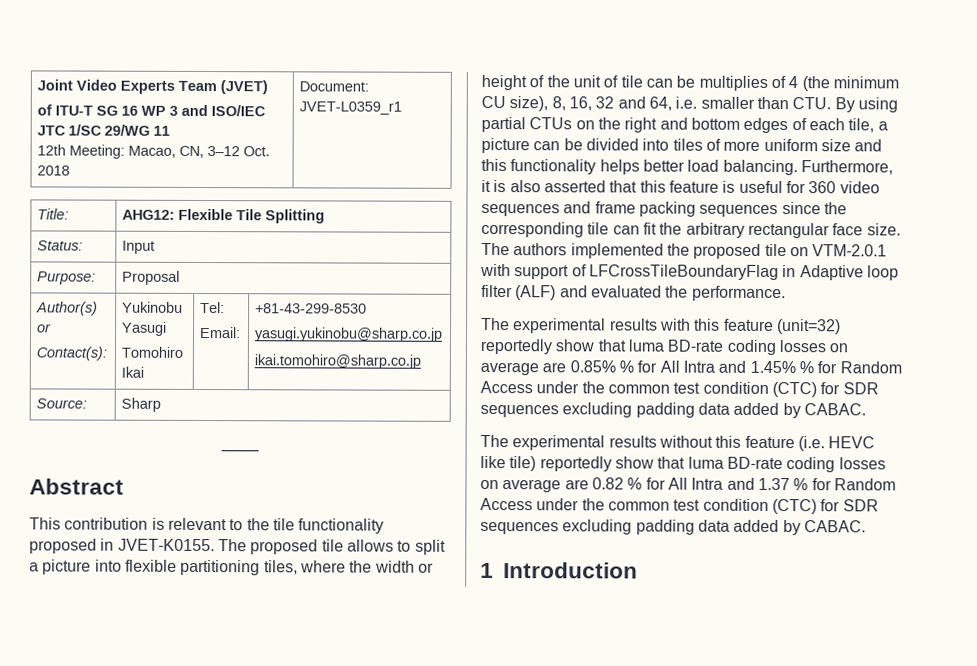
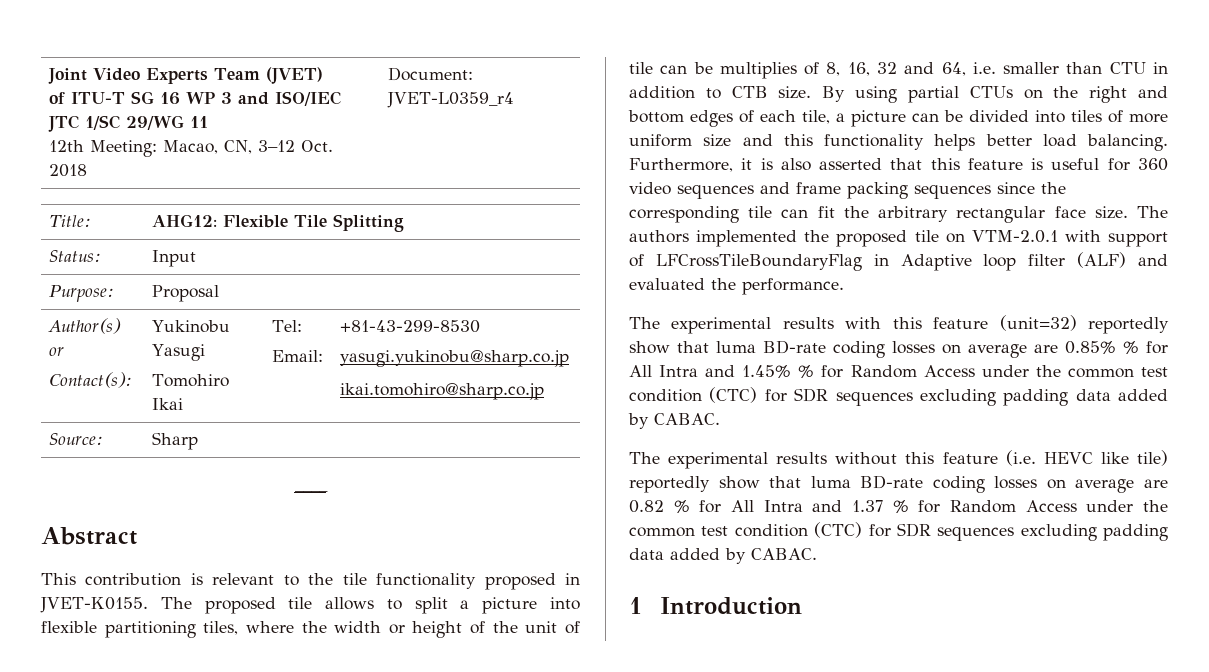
[298,101,402,115] JVET-L0359_r1 -> [387,92,515,108] JVET-L0359_r4
[788,76,899,92] [481,95,549,112] 4 (the minimum CU size), -> (820, 68) none
[792,97,832,110] CTU. -> [1109,62,1168,74] [629,86,812,99] CTU in addition to CTB size.

